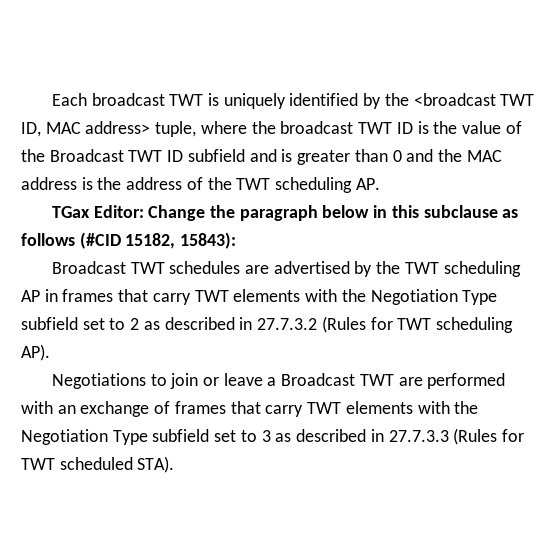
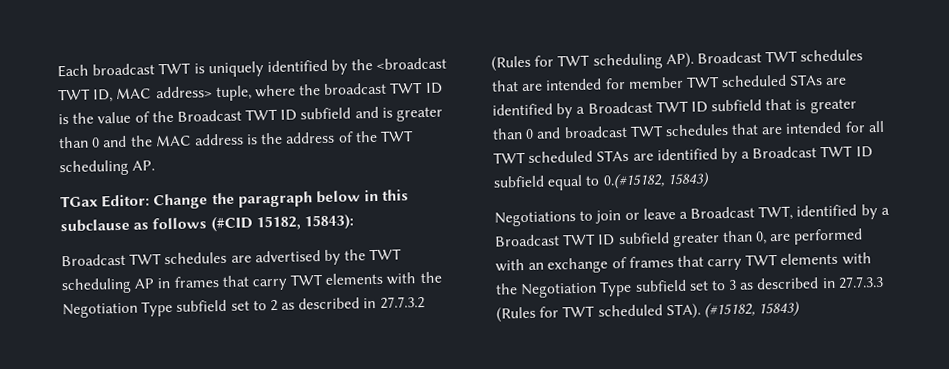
(50, 352) none -> [696,49,864,64] [491,74,848,92] [492,98,857,119] [492,120,885,140] [493,145,873,164] [493,172,710,191] Broadcast TWT schedules that are intended for member TWT scheduled STAs are identified by a Broadcast TWT ID subfield that is greater than 0 and broadcast TWT schedules that are intended for all TWT scheduled STAs are identified by a Broadcast TWT ID subfield equal to 0.(#15182, 15843)
[359,374,394,386] TWT -> [758,204,890,221] [495,230,768,248] TWT, identified by a Broadcast TWT ID subfield greater than 0,
(175, 464) none -> [703,301,801,319] (#15182, 15843)

